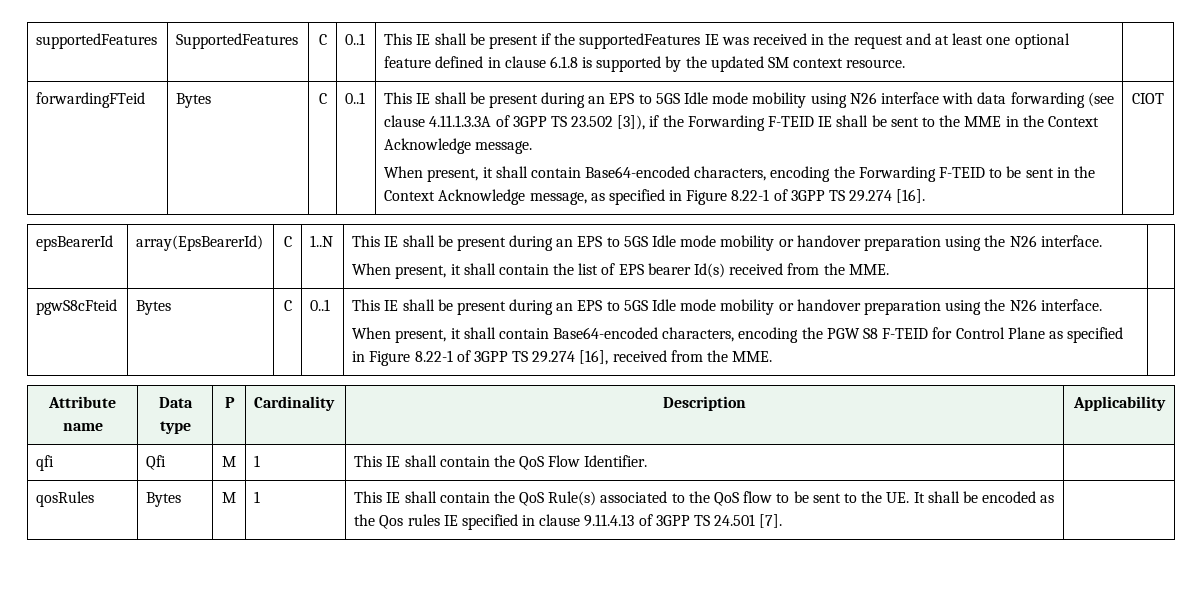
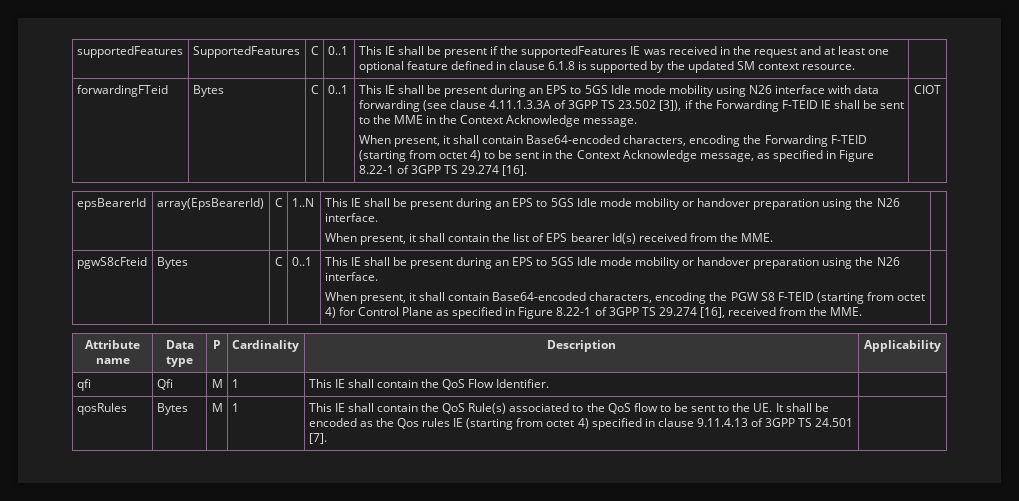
(986, 172) none -> [358,150,481,162] (starting from octet 4)
(929, 333) none -> [816,292,926,304] [324,307,336,318] (starting from octet 4)
(458, 520) none -> [466,418,589,430] (starting from octet 4)

